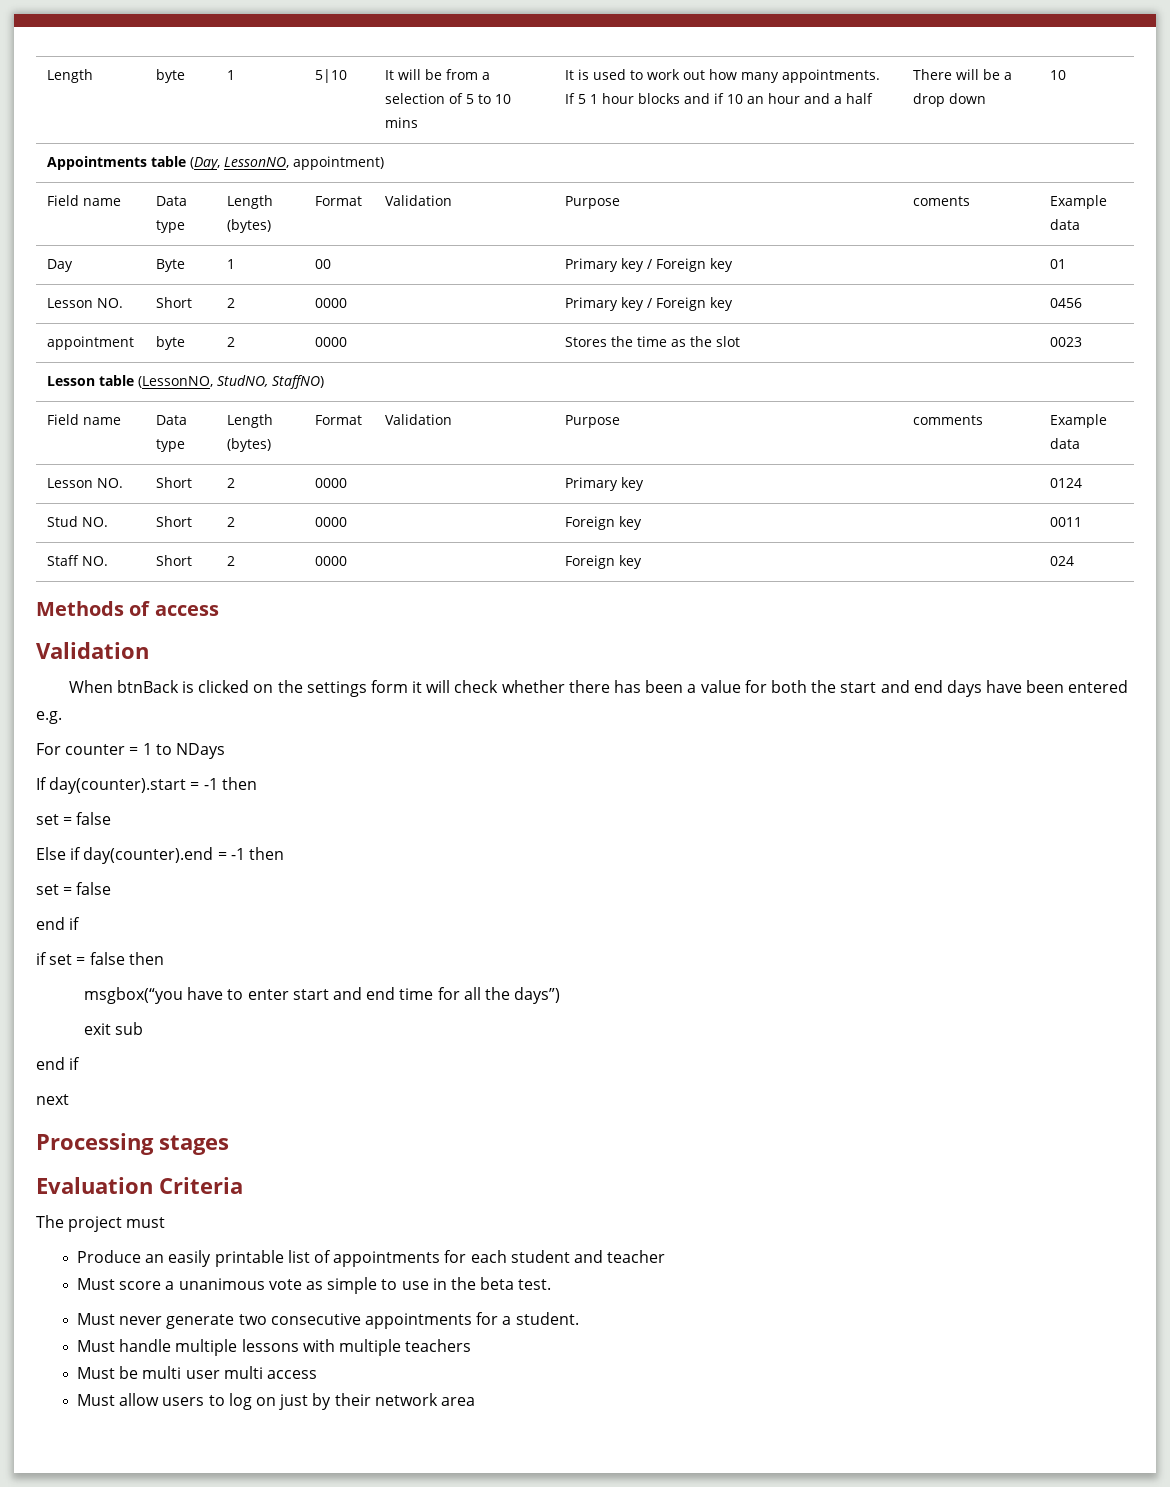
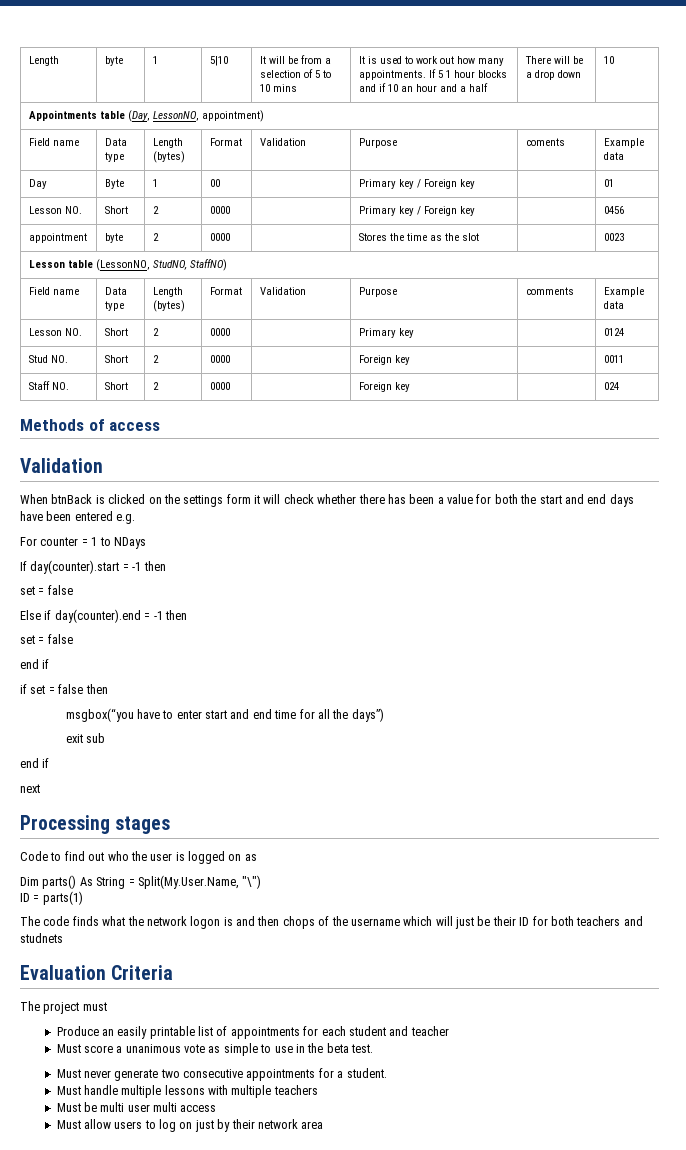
(229, 1145) none -> [20,851,257,864] [20,875,262,889] [20,891,83,905] [20,916,643,929] [20,933,63,943] // Code to find out who the user is logged on as // Dim parts() As String = Split(My.User.Name, "\") // ID = parts(1) // The code finds what the network logon is and then chops of the username which will just be their ID for both teachers and studnets

